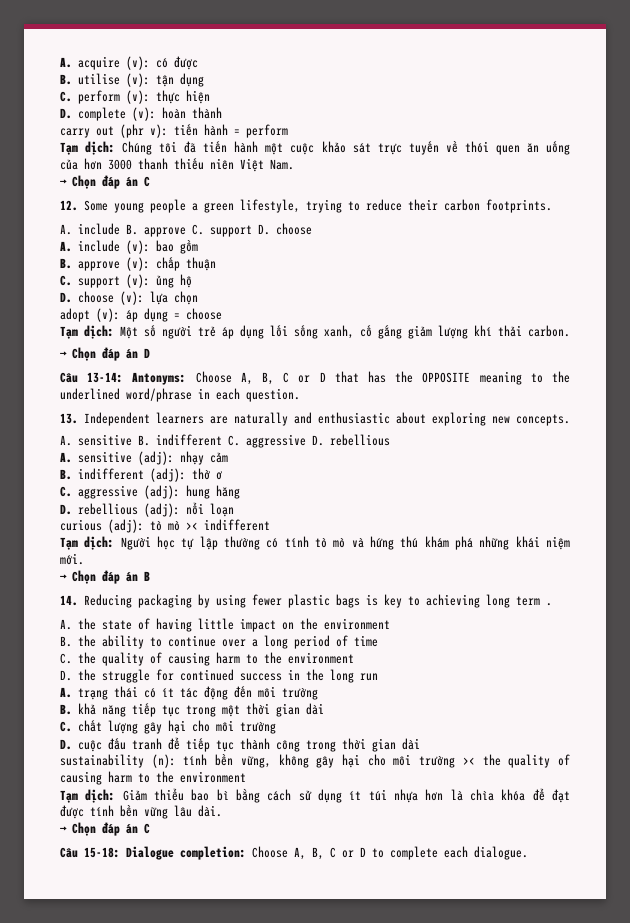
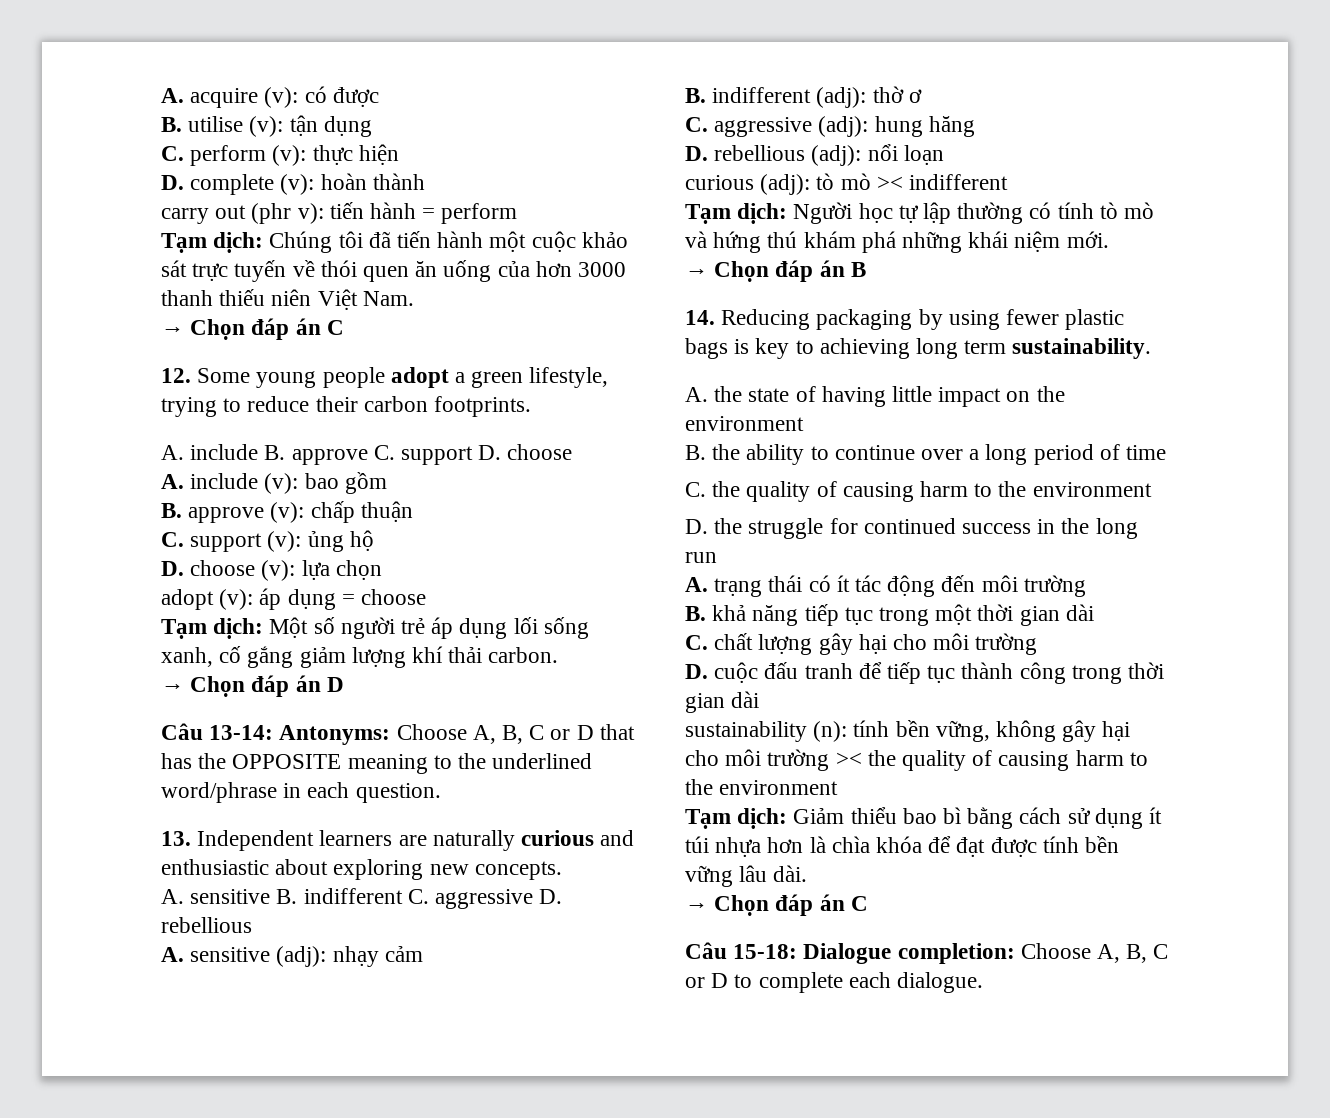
(186, 206) none -> [390,367,449,388] adopt
(288, 419) none -> [521,830,595,846] curious
[546,603,552,606] . -> [1012,338,1152,359] sustainability.

